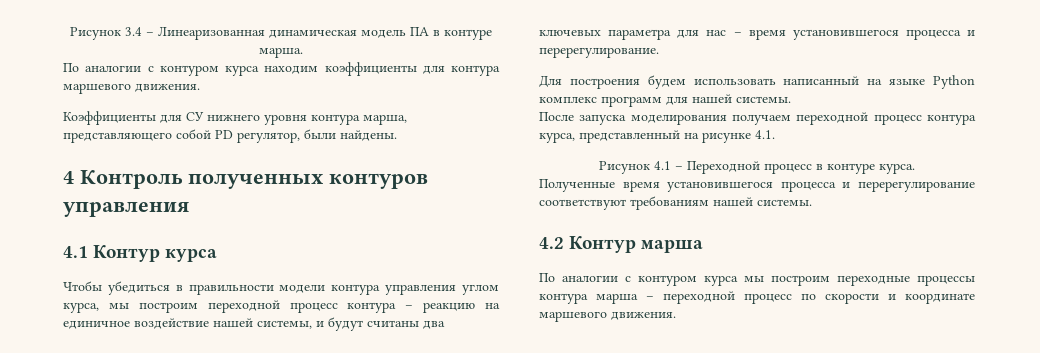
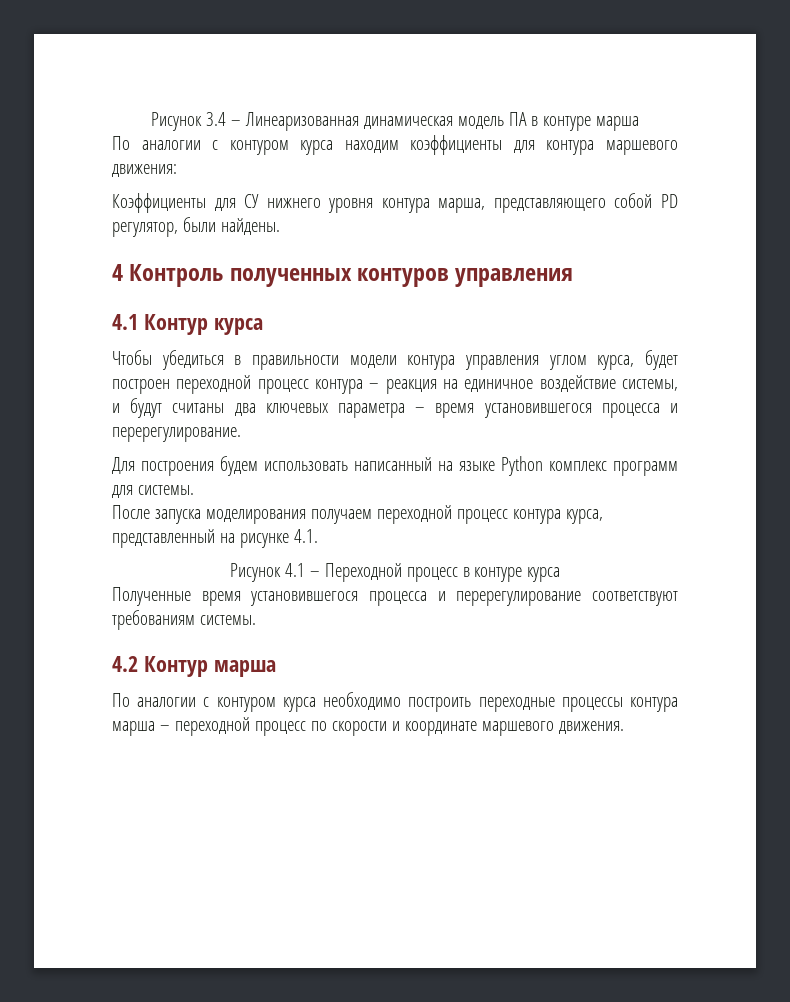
[259,47,303,58] марша. -> [596,116,640,131] марша
[135,84,200,92] движения. -> [112,164,177,177] движения:
[108,302,198,313] мы построим -> [645,350,678,370] [112,379,170,394] будет построен
[423,302,476,313] реакцию -> [385,379,437,394] реакция
[213,318,253,328] нашей -> (616, 383) none
[677,30,727,38] для нас -> (405, 410) none
[692,94,732,104] нашей -> (133, 491) none
[879,163,915,174] курса. -> [527,567,561,582] курса
[713,197,753,207] нашей -> (195, 620) none
[744,275,830,286] мы построим -> [323,692,472,712] необходимо построить

